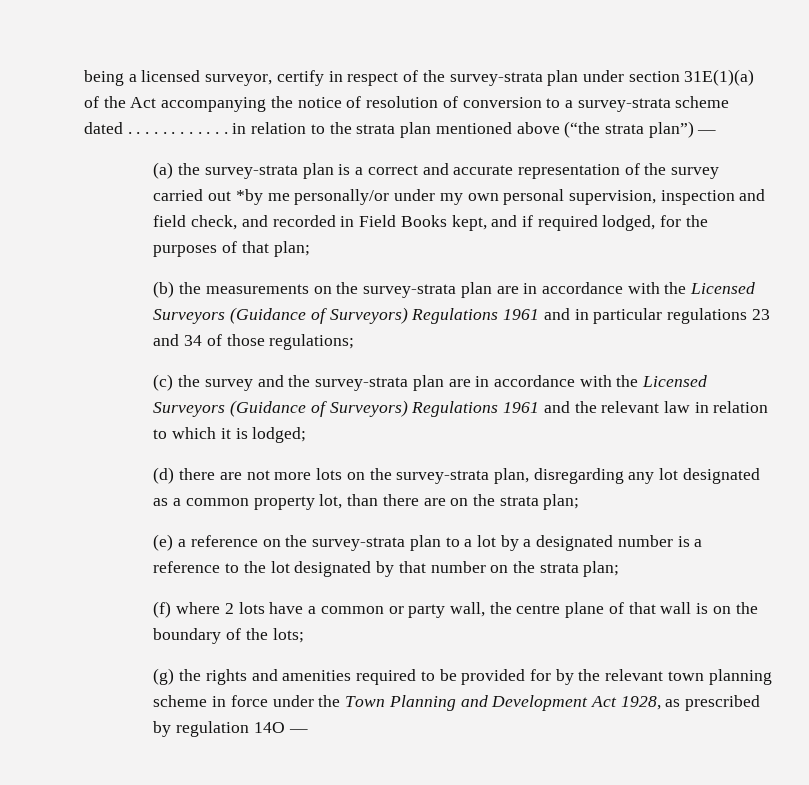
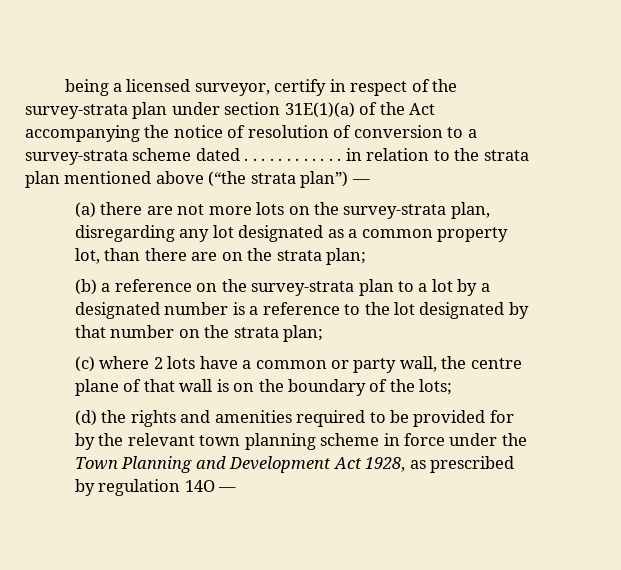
[178,163,720,179] [153,189,766,205] [153,215,708,231] [153,241,310,257] [153,281,756,298] [153,307,770,324] [153,334,355,350] [153,374,708,391] [153,400,769,417] [153,427,307,443] [153,467,175,484] the survey-strata plan is a correct and accurate representation of the survey carried out *by me personally/or under my own personal supervision, inspection and field check, and recorded in Field Books kept, and if required lodged, for the purposes of that plan; // (b) the measurements on the survey-strata plan are in accordance with the Licensed Surveyors (Guidance of Surveyors) Regulations 1961 and in particular regulations 23 and 34 of those regulations; // (c) the survey and the survey-strata plan are in accordance with the Licensed Surveyors (Guidance of Surveyors) Regulations 1961 and the relevant law in relation to which it is lodged; // (d) -> (96, 210) none
[153,534,174,551] (e) -> [74,279,97,295] (b)
[153,601,172,618] (f) -> [74,356,95,372] (c)
[153,668,175,685] (g) -> [74,410,97,426] (d)

